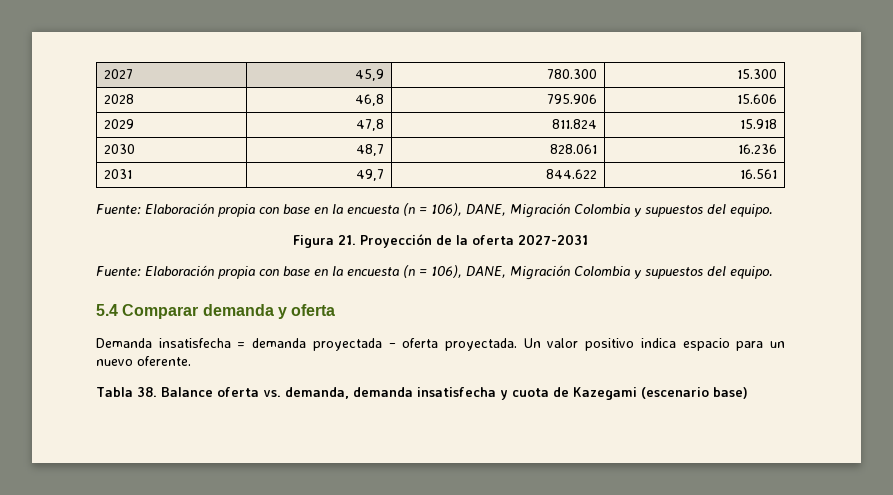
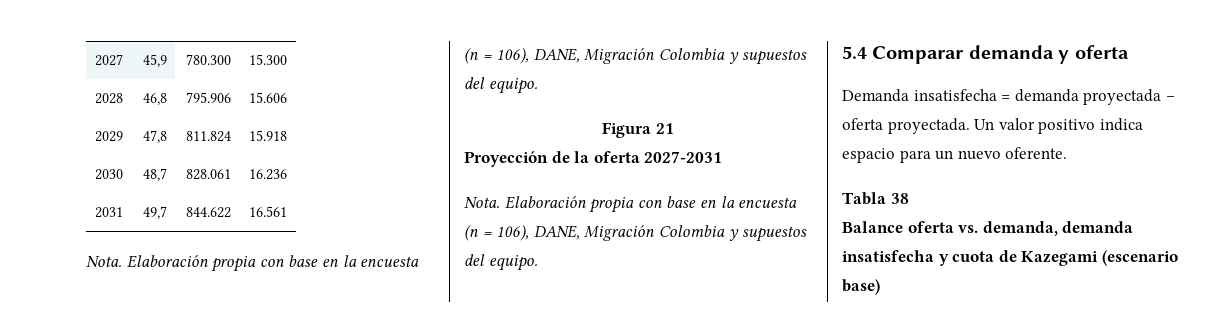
[96,204,141,215] Fuente: -> [86,256,122,267] Nota.
[338,235,356,245] 21. -> [655,123,674,134] 21 //
[96,266,141,277] Fuente: -> [464,197,500,208] Nota.
[136,387,157,397] 38. -> [890,193,909,204] 38 //

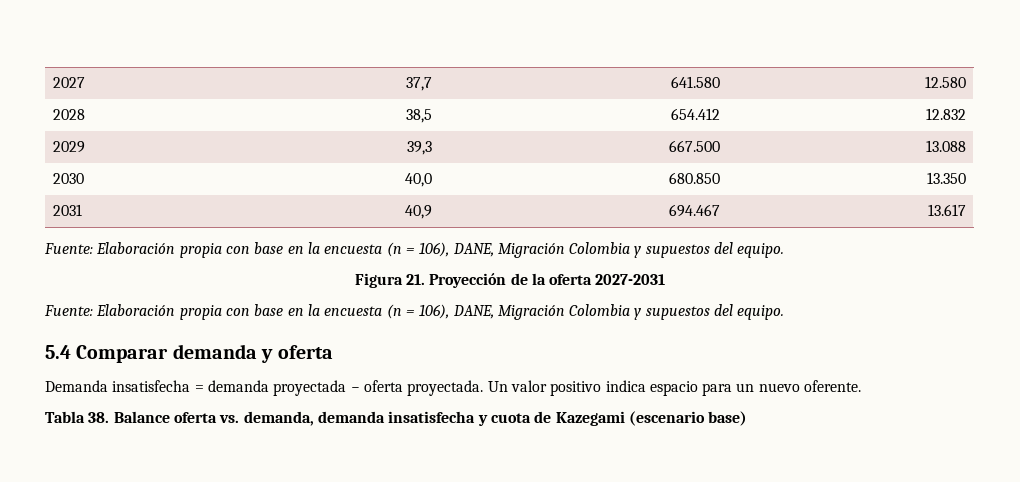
[143,54,168,67] [186,54,232,65] [249,54,288,65] [94,93,123,104] [143,93,168,105] [186,92,232,103] [249,92,288,103] [94,131,123,142] [143,130,168,143] [186,131,232,142] [249,130,288,141] [94,169,123,180] [143,168,168,181] [186,169,232,180] [249,169,288,180] [94,207,123,218] [143,206,168,219] [186,207,232,218] [249,206,288,217] [86,256,122,267] 45,9 | 780.300 | 15.300 // 2028 | 46,8 | 795.906 | 15.606 // 2029 | 47,8 | 811.824 | 15.918 // 2030 | 48,7 | 828.061 | 16.236 // 2031 | 49,7 | 844.622 | 16.561 // Nota. -> [406,77,433,91] [671,76,721,88] [925,76,967,88] [52,109,85,120] [406,109,433,123] [671,108,721,120] [926,108,967,120] [52,141,85,153] [407,141,433,155] [669,140,721,152] [926,140,967,152] [52,173,84,184] [405,173,433,187] [669,172,721,184] [927,172,967,184] [52,204,82,216] [405,205,433,219] [669,204,721,217] [928,204,967,216] [44,243,93,254] 37,7 | 641.580 | 12.580 // 2028 | 38,5 | 654.412 | 12.832 // 2029 | 39,3 | 667.500 | 13.088 // 2030 | 40,0 | 680.850 | 13.350 // 2031 | 40,9 | 694.467 | 13.617 // Fuente:
[655,123,674,134] 21 // -> [405,274,425,285] 21.
[464,197,500,208] Nota. -> [44,305,93,316] Fuente:
[890,193,909,204] 38 // -> [88,412,110,423] 38.

